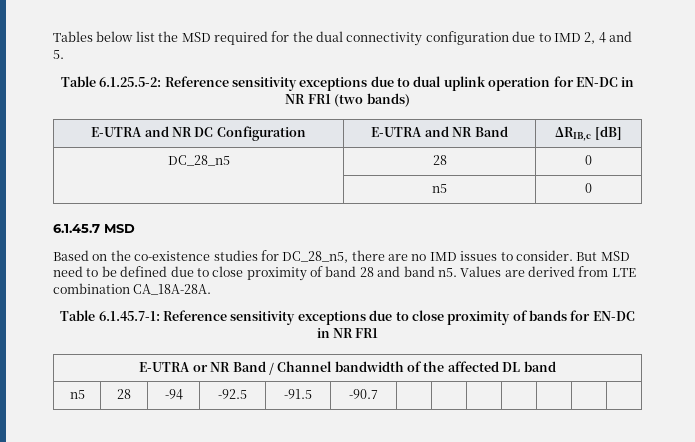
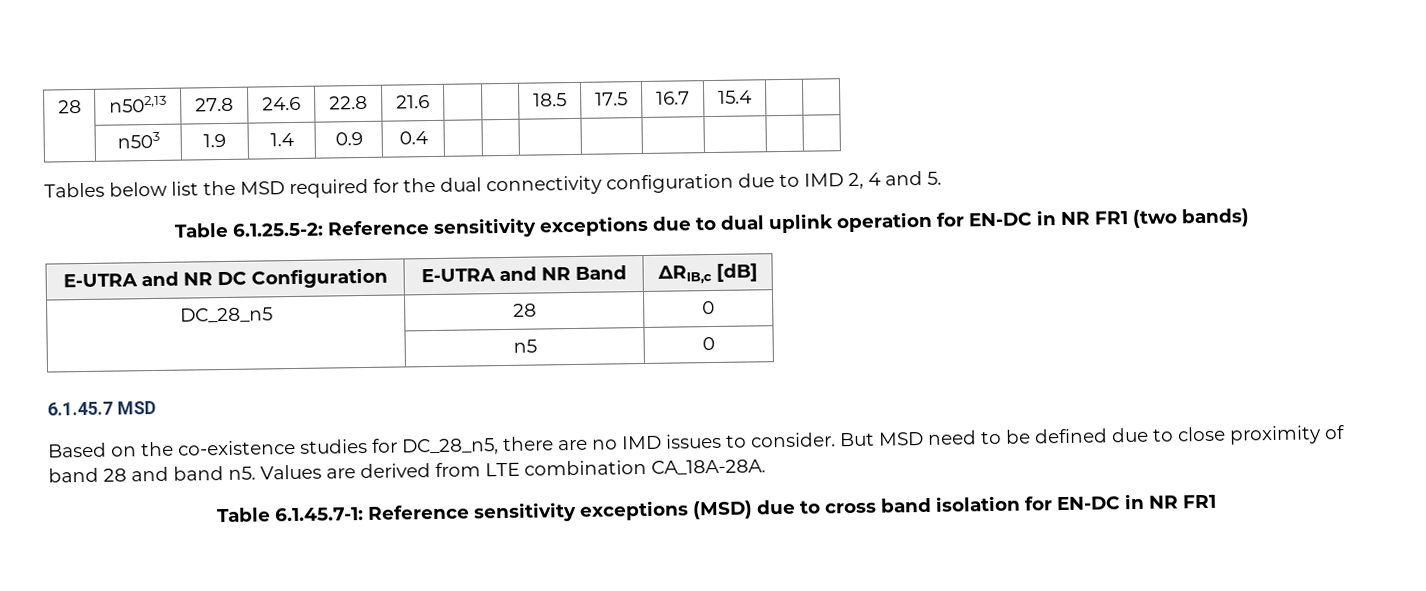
(53, 36) none -> [57,100,82,114] [109,95,167,113] [195,97,234,112] [262,96,301,111] [329,95,368,110] [396,95,430,109] [533,93,567,107] [595,92,628,106] [656,91,690,105] [718,90,752,104] [116,131,160,149] [203,133,226,148] [269,132,294,147] [334,131,363,146] [398,131,428,145] 28 | n502,13 | 27.8 | 24.6 | 22.8 | 21.6 | | | 18.5 | 17.5 | 16.7 | 15.4 | | // | n503 | 1.9 | 1.4 | 0.9 | 0.4 | | | | | | | | //
[369,310,635,325] [316,328,379,338] [139,361,556,375] [69,390,85,399] [117,389,131,399] [164,389,183,400] [218,389,247,399] [284,389,312,399] [349,389,378,399] due to close proximity of bands for EN-DC in NR FR1 // E-UTRA or NR Band / Channel bandwidth of the affected DL band // n5 | 28 | -94 | -92.5 | -91.5 | -90.7 | | | | | | | -> [691,493,1217,520] (MSD) due to cross band isolation for EN-DC in NR FR1

